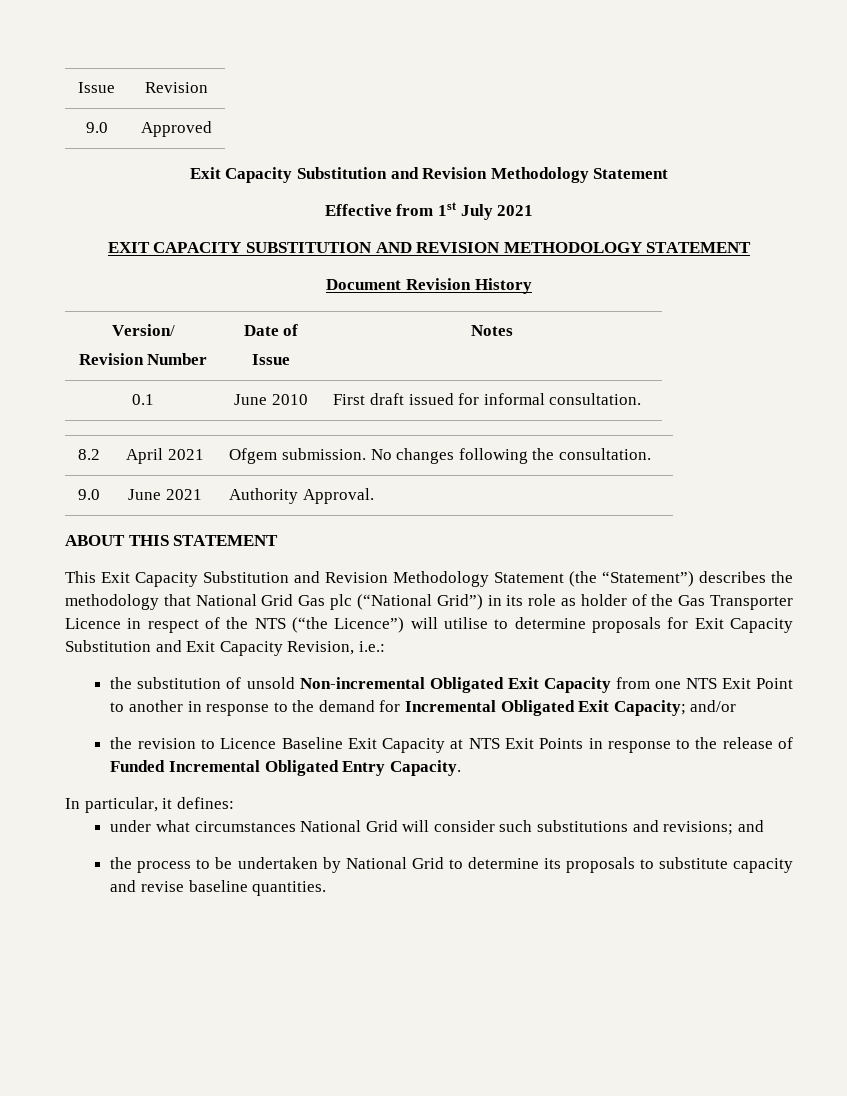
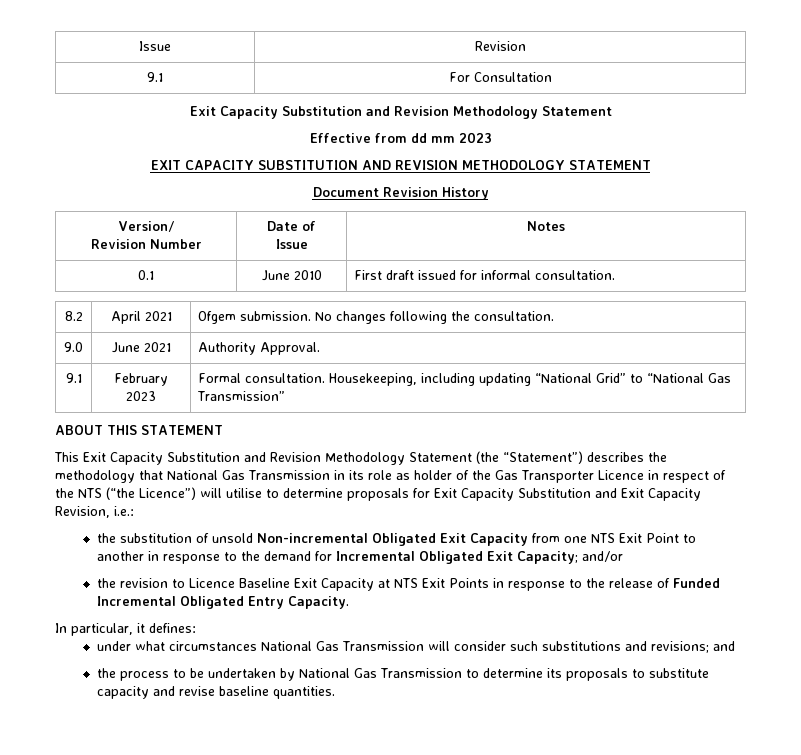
[85,122,108,133] [140,121,212,137] 9.0 | Approved -> [147,72,163,82] [448,72,552,82] 9.1 | For Consultation
[437,202,534,220] 1st July 2021 -> [410,132,492,143] dd mm 2023
(374, 496) none -> [65,373,82,383] [114,373,168,386] [126,391,156,401] [198,373,732,386] [197,391,286,401] // 9.1 | February 2023 | Formal consultation. Housekeeping, including updating “National Grid” to “National Gas Transmission”
[261,594,483,610] Grid Gas plc (“National Grid”) -> [222,470,330,480] Gas Transmission
[365,820,398,832] Grid -> [315,641,424,651] Gas Transmission
[411,857,444,869] Grid -> [353,668,462,678] Gas Transmission

